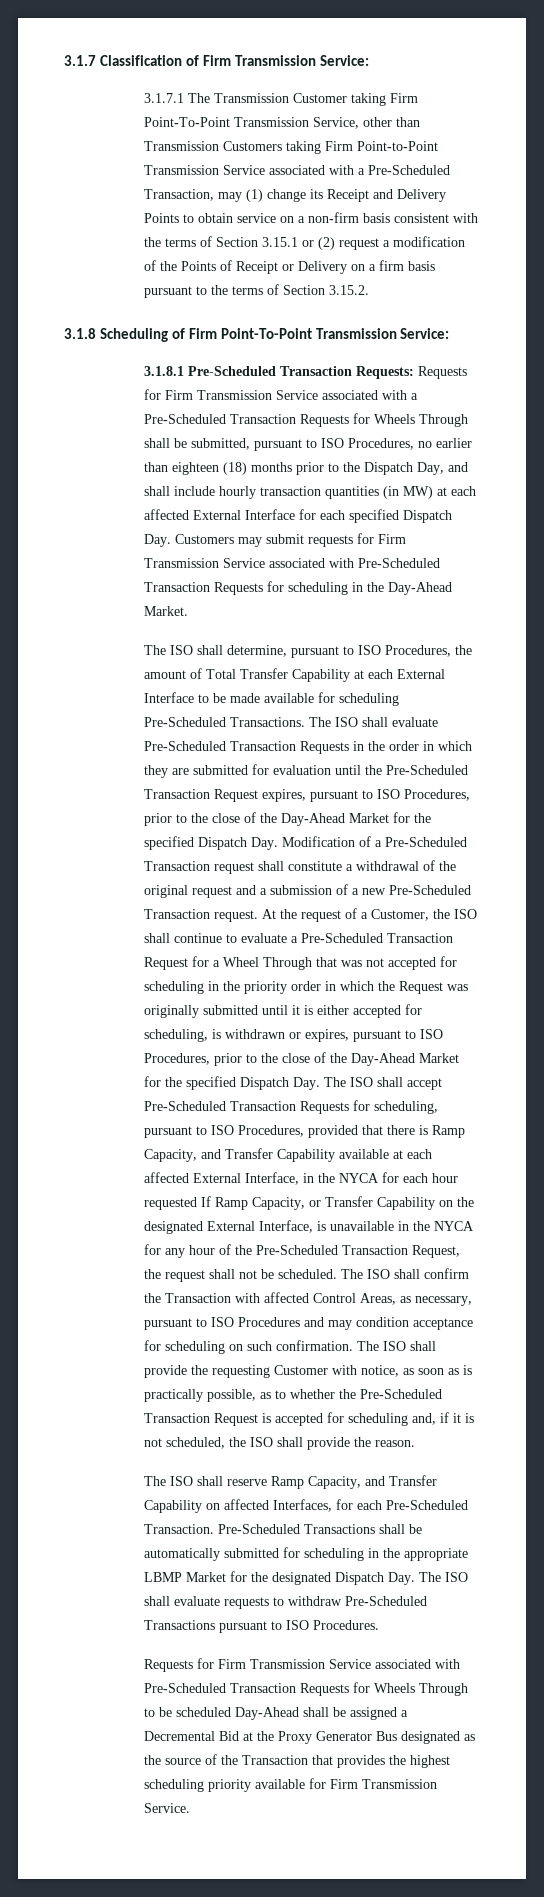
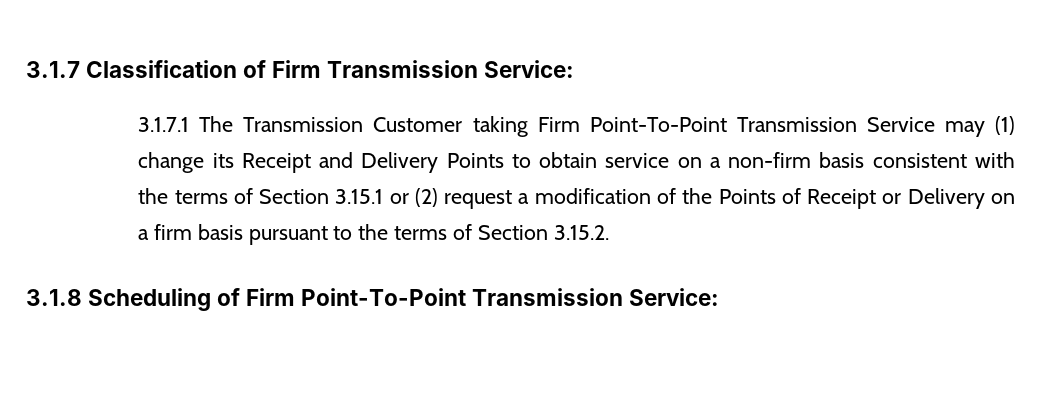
[313,117,421,129] [144,141,439,154] [144,165,451,175] [144,189,215,201] Service, other than Transmission Customers taking Firm Point-to-Point Transmission Service associated with a Pre-Scheduled Transaction, -> [866,117,935,132] Service
[144,366,468,379] [144,389,419,400] [144,413,469,427] [144,438,473,451] [144,462,469,475] [144,486,477,499] [144,509,453,523] [144,533,407,547] [144,558,441,568] [144,581,453,595] [144,606,189,616] [144,645,473,658] [144,668,446,682] [144,692,400,706] [144,717,439,727] [144,741,473,754] [144,764,469,778] [144,789,471,802] [144,812,432,826] [144,836,468,850] [144,860,457,874] [144,884,472,898] [144,908,478,922] [144,933,454,943] [144,956,458,970] [144,981,469,994] [144,1004,423,1018] [144,1029,444,1042] [144,1052,460,1066] [144,1076,443,1090] [144,1100,439,1114] [144,1125,466,1138] [144,1148,433,1162] [144,1172,459,1185] [144,1196,475,1210] [144,1220,475,1234] [144,1244,461,1258] [144,1268,470,1282] [144,1292,473,1306] [144,1317,474,1330] [144,1340,437,1354] [144,1365,473,1378] [144,1389,443,1402] [144,1412,475,1426] [144,1437,416,1450] [144,1475,438,1489] [144,1499,469,1513] [144,1524,423,1534] [144,1547,469,1561] [144,1571,469,1585] [144,1596,428,1609] [144,1620,380,1633] [144,1658,461,1672] [144,1682,469,1696] [144,1707,409,1720] [144,1731,476,1744] [144,1754,451,1768] [144,1778,438,1792] [144,1803,191,1813] // 3.1.8.1 Pre-Scheduled Transaction Requests: Requests for Firm Transmission Service associated with a Pre-Scheduled Transaction Requests for Wheels Through shall be submitted, pursuant to ISO Procedures, no earlier than eighteen (18) months prior to the Dispatch Day, and shall include hourly transaction quantities (in MW) at each affected External Interface for each specified Dispatch Day. Customers may submit requests for Firm Transmission Service associated with Pre-Scheduled Transaction Requests for scheduling in the Day-Ahead Market. // The ISO shall determine, pursuant to ISO Procedures, the amount of Total Transfer Capability at each External Interface to be made available for scheduling Pre-Scheduled Transactions. The ISO shall evaluate Pre-Scheduled Transaction Requests in the order in which they are submitted for evaluation until the Pre-Scheduled Transaction Request expires, pursuant to ISO Procedures, prior to the close of the Day-Ahead Market for the specified Dispatch Day. Modification of a Pre-Scheduled Transaction request shall constitute a withdrawal of the original request and a submission of a new Pre-Scheduled Transaction request. At the request of a Customer, the ISO shall continue to evaluate a Pre-Scheduled Transaction Request for a Wheel Through that was not accepted for scheduling in the priority order in which the Request was originally submitted until it is either accepted for scheduling, is withdrawn or expires, pursuant to ISO Procedures, prior to the close of the Day-Ahead Market for the specified Dispatch Day. The ISO shall accept Pre-Scheduled Transaction Requests for scheduling, pursuant to ISO Procedures, provided that there is Ramp Capacity, and Transfer Capability available at each affected External Interface, in the NYCA for each hour requested If Ramp Capacity, or Transfer Capability on the designated External Interface, is unavailable in the NYCA for any hour of the Pre-Scheduled Transaction Request, the request shall not be scheduled. The ISO shall confirm the Transaction with affected Control Areas, as necessary, pursuant to ISO Procedures and may condition acceptance for scheduling on such confirmation. The ISO shall provide the requesting Customer with notice, as soon as is practically possible, as to whether the Pre-Scheduled Transaction Request is accepted for scheduling and, if it is not scheduled, the ISO shall provide the reason. // The ISO shall reserve Ramp Capacity, and Transfer Capability on affected Interfaces, for each Pre-Scheduled Transaction. Pre-Scheduled Transactions shall be automatically submitted for scheduling in the appropriate LBMP Market for the designated Dispatch Day. The ISO shall evaluate requests to withdraw Pre-Scheduled Transactions pursuant to ISO Procedures. // Requests for Firm Transmission Service associated with Pre-Scheduled Transaction Requests for Wheels Through to be scheduled Day-Ahead shall be assigned a Decremental Bid at the Proxy Generator Bus designated as the source of the Transaction that provides the highest scheduling priority available for Firm Transmission Service. -> (720, 297) none

